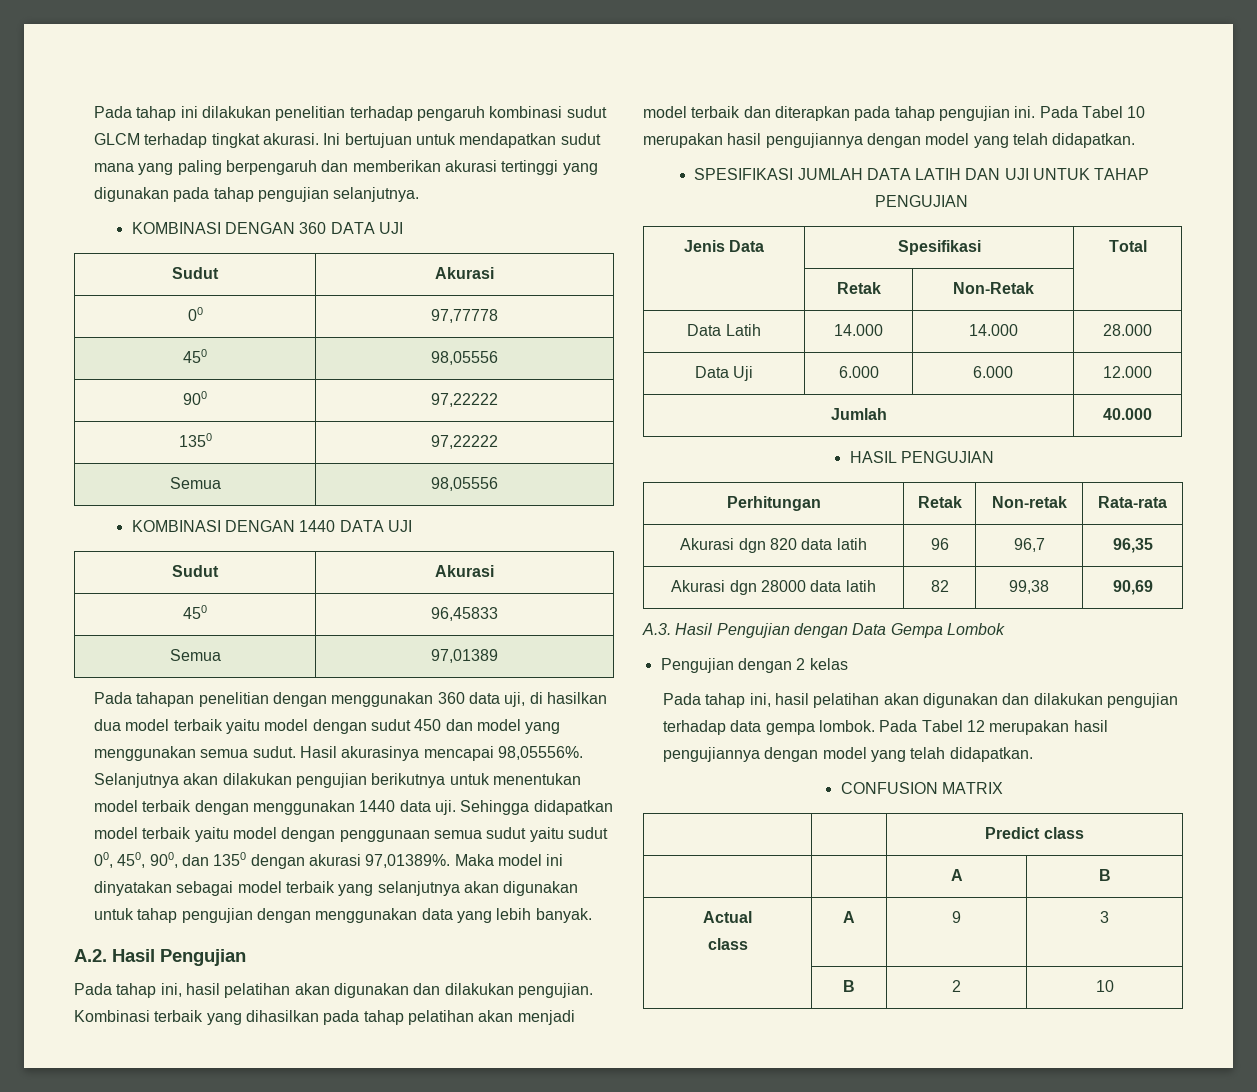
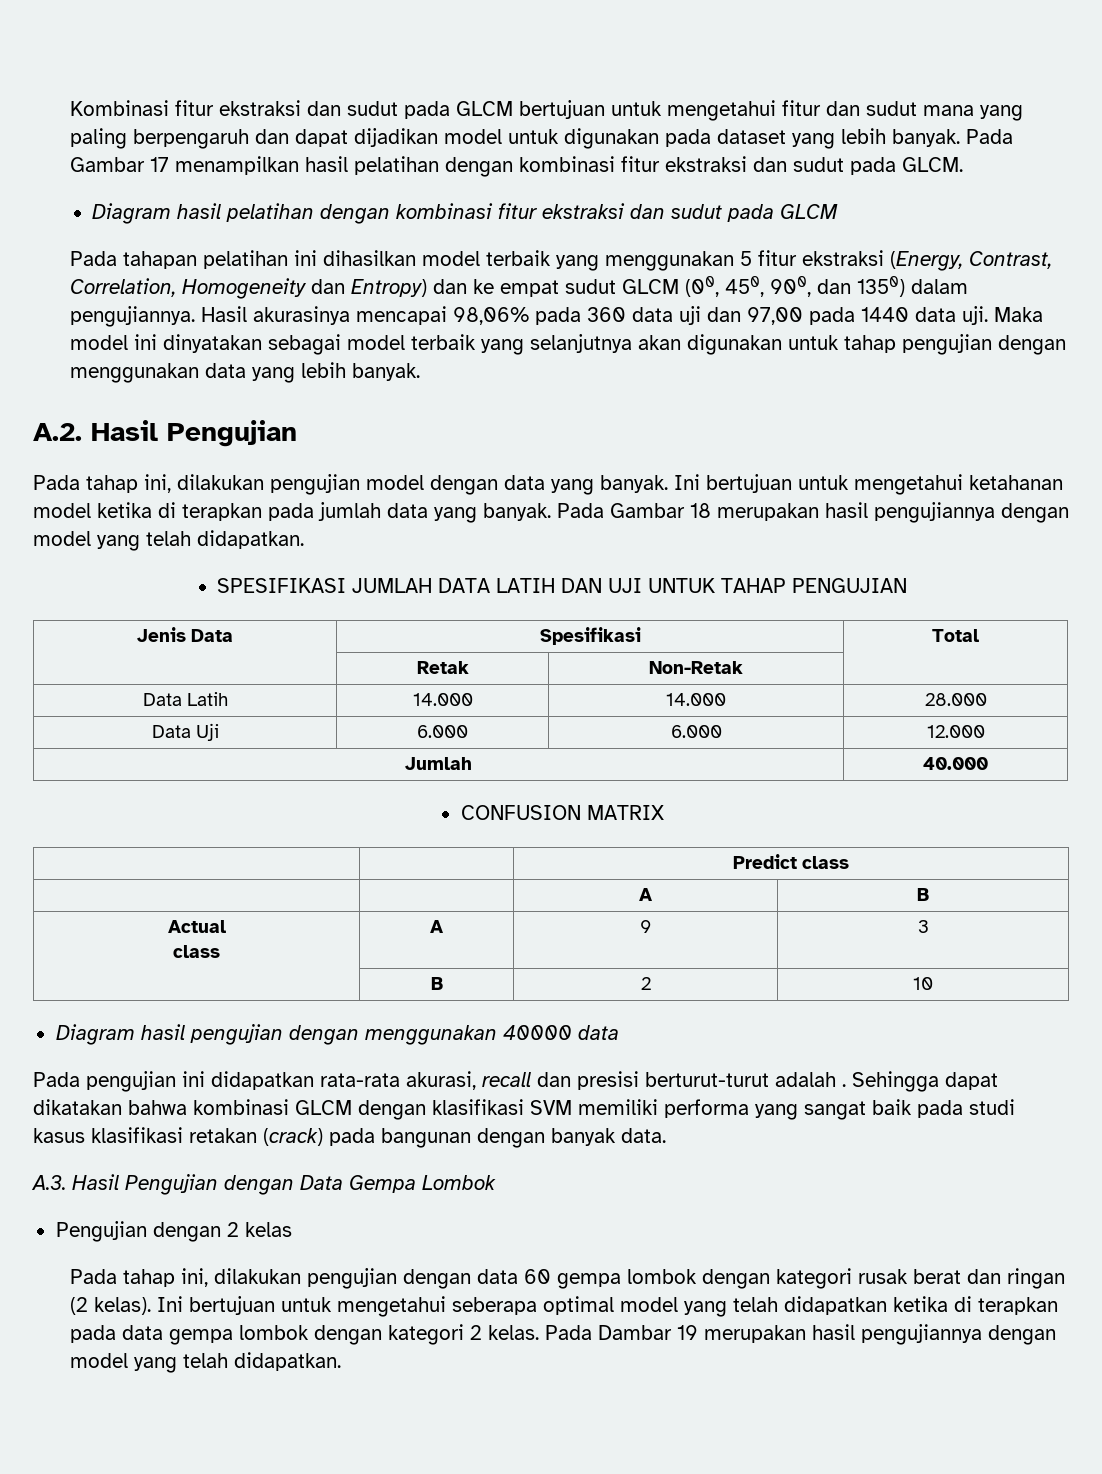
[94,106,607,121] [94,133,557,148] Pada tahap ini dilakukan penelitian terhadap pengaruh kombinasi sudut GLCM terhadap tingkat akurasi. Ini bertujuan untuk mendapatkan -> [69,100,860,121] Kombinasi fitur ekstraksi dan sudut pada GLCM bertujuan untuk mengetahui fitur dan
[352,160,598,175] [94,187,420,202] [131,222,404,234] [172,267,219,279] [435,267,494,279] [187,307,203,321] [431,309,498,323] [183,349,207,363] [431,351,498,365] [183,391,207,405] [431,393,498,407] [178,433,212,447] [431,435,498,449] [169,477,221,489] [431,477,498,491] [131,520,413,532] [172,565,219,577] [435,565,494,577] [183,605,207,619] [431,607,498,621] [169,649,221,661] [431,649,498,663] [94,692,607,707] [94,719,561,734] [94,746,584,761] [94,773,582,788] [94,800,613,815] [94,827,608,842] [94,852,451,869] memberikan akurasi tertinggi yang digunakan pada tahap pengujian selanjutnya. // KOMBINASI DENGAN 360 DATA UJI // Sudut | Akurasi // 00 | 97,77778 // 450 | 98,05556 // 900 | 97,22222 // 1350 | 97,22222 // Semua | 98,05556 // KOMBINASI DENGAN 1440 DATA UJI // Sudut | Akurasi // 450 | 96,45833 // Semua | 97,01389 // Pada tahapan penelitian dengan menggunakan 360 data uji, di hasilkan dua model terbaik yaitu model dengan sudut 450 dan model yang menggunakan semua sudut. Hasil akurasinya mencapai 98,05556%. Selanjutnya akan dilakukan pengujian berikutnya untuk menentukan model terbaik dengan menggunakan 1440 data uji. Sehingga didapatkan model terbaik yaitu model dengan penggunaan semua sudut yaitu sudut 00, 450, 900, dan 1350 dengan akurasi 97,01389%. -> [294,128,1013,149] [69,156,963,177] [92,203,839,224] [69,250,1052,271] [69,276,968,299] [69,306,988,327] dapat dijadikan model untuk digunakan pada dataset yang lebih banyak. Pada Gambar 17 menampilkan hasil pelatihan dengan kombinasi fitur ekstraksi dan sudut pada GLCM. // Diagram hasil pelatihan dengan kombinasi fitur ekstraksi dan sudut pada GLCM // Pada tahapan pelatihan ini dihasilkan model terbaik yang menggunakan 5 fitur ekstraksi (Energy, Contrast, Correlation, Homogeneity dan Entropy) dan ke empat sudut GLCM (00, 450, 900, dan 1350) dalam pengujiannya. Hasil akurasinya mencapai 98,06% pada 360 data uji dan 97,00 pada 1440 data uji.
[185,983,593,998] [74,1010,575,1025] [643,106,1146,121] hasil pelatihan akan digunakan dan dilakukan pengujian. Kombinasi terbaik yang dihasilkan pada tahap pelatihan akan menjadi model terbaik dan diterapkan pada tahap pengujian ini. Pada Tabel 10 -> [177,474,1063,495] [33,502,711,523] dilakukan pengujian model dengan data yang banyak. Ini bertujuan untuk mengetahui ketahanan model ketika di terapkan pada jumlah data yang banyak. Pada Gambar 18
[849,451,994,463] [726,496,821,511] [917,496,962,508] [991,496,1067,508] [1098,496,1167,508] [680,538,867,553] [930,538,949,550] [1013,538,1045,552] [1112,538,1153,553] [671,580,876,595] [930,580,949,592] [1009,580,1049,594] [1112,580,1153,595] [642,623,1005,638] [660,658,848,673] [663,693,1178,708] [663,720,1108,735] [663,747,1033,762] // HASIL PENGUJIAN // Perhitungan | Retak | Non-retak | Rata-rata // Akurasi dgn 820 data latih | 96 | 96,7 | 96,35 // Akurasi dgn 28000 data latih | 82 | 99,38 | 90,69 // A.3. Hasil Pengujian dengan Data Gempa Lombok // Pengujian dengan 2 kelas // Pada tahap ini, hasil pelatihan akan digunakan dan dilakukan pengujian terhadap data gempa lombok. Pada Tabel 12 merupakan hasil pengujiannya dengan model yang telah didapatkan. -> (988, 763) none
(1114, 986) none -> [55,1024,619,1045] [33,1071,998,1092] [33,1099,1015,1120] [33,1127,666,1148] [31,1174,496,1195] [55,1221,292,1242] [69,1268,1065,1289] [69,1296,1058,1317] [69,1324,1056,1345] [69,1352,341,1373] // Diagram hasil pengujian dengan menggunakan 40000 data // Pada pengujian ini didapatkan rata-rata akurasi, recall dan presisi berturut-turut adalah . Sehingga dapat dikatakan bahwa kombinasi GLCM dengan klasifikasi SVM memiliki performa yang sangat baik pada studi kasus klasifikasi retakan (crack) pada bangunan dengan banyak data. // A.3. Hasil Pengujian dengan Data Gempa Lombok // Pengujian dengan 2 kelas // Pada tahap ini, dilakukan pengujian dengan data 60 gempa lombok dengan kategori rusak berat dan ringan (2 kelas). Ini bertujuan untuk mengetahui seberapa optimal model yang telah didapatkan ketika di terapkan pada data gempa lombok dengan kategori 2 kelas. Pada Dambar 19 merupakan hasil pengujiannya dengan model yang telah didapatkan.

